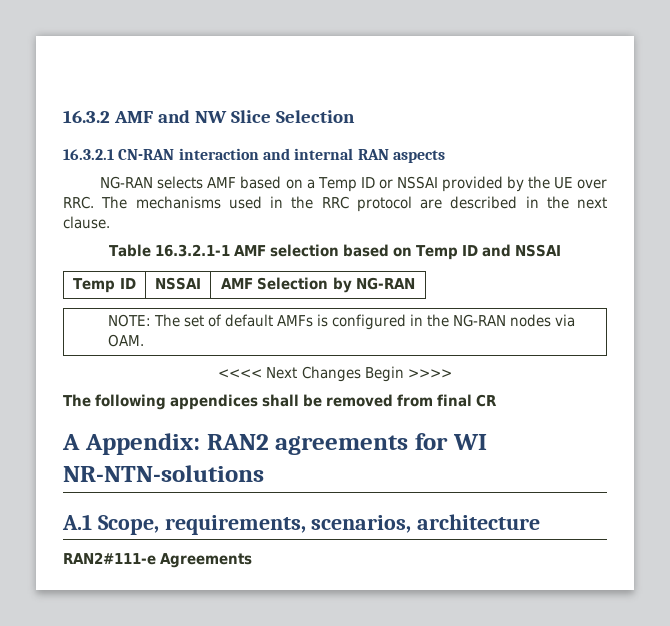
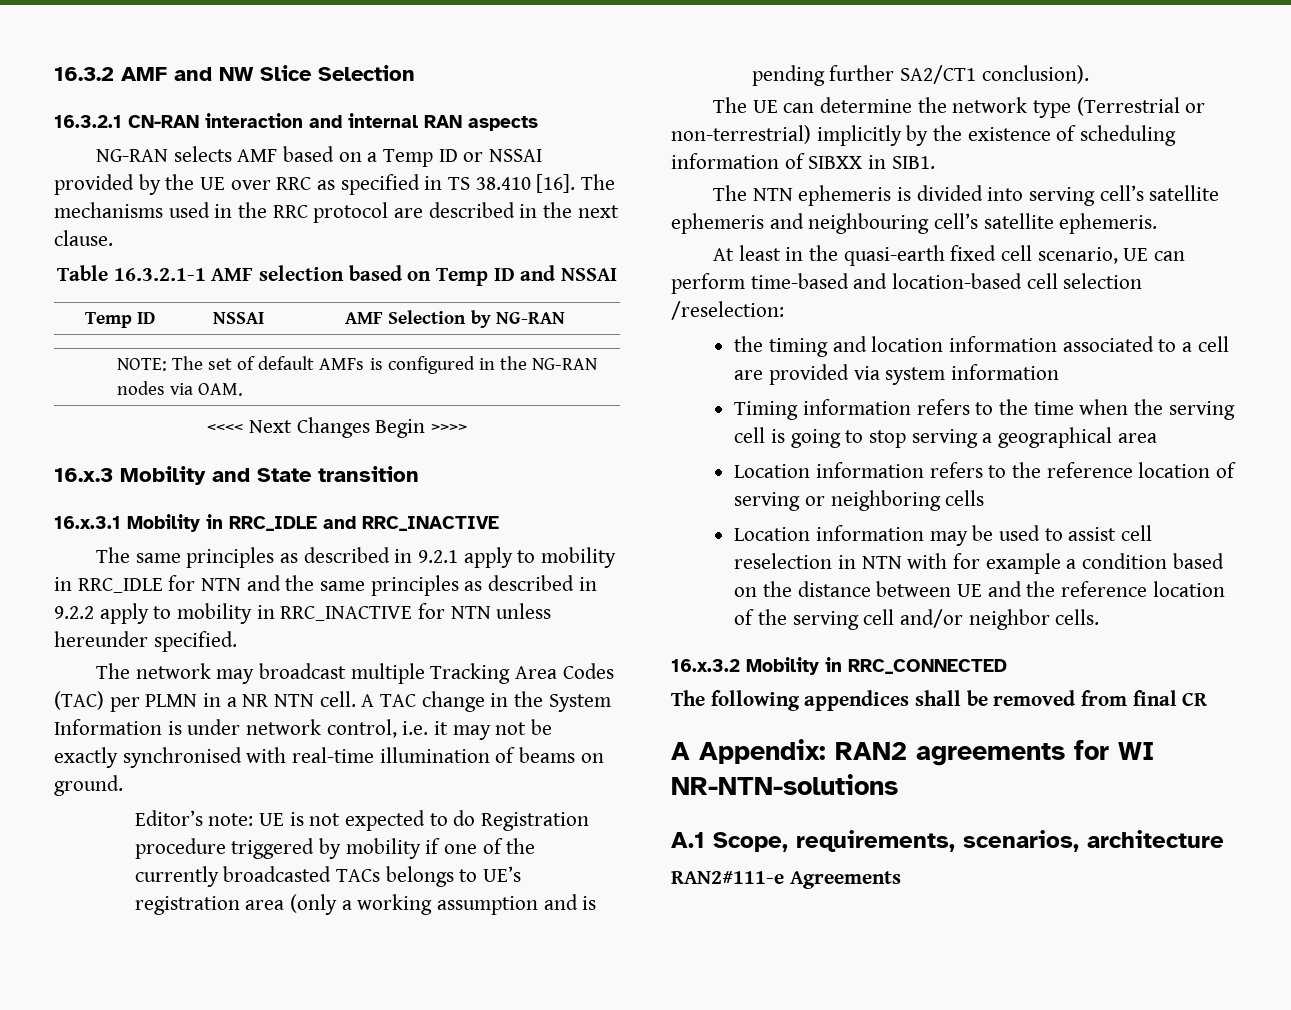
[63,196,94,209] RRC. -> [276,174,576,195] RRC as specified in TS 38.410 [16].
(452, 373) none -> [54,466,419,485] [54,514,499,532] [96,547,617,568] [54,575,597,596] [54,603,552,624] [54,631,237,652] [96,663,614,684] [54,691,611,712] [54,719,553,740] [54,747,604,768] [54,775,123,796] [134,810,589,831] [134,838,536,859] [134,866,521,887] [134,894,597,915] [751,65,1089,86] [713,97,1206,118] [671,125,1177,146] [671,153,935,169] [713,185,1220,206] [671,213,1158,234] [713,245,1186,266] [671,273,1143,294] [671,301,784,320] [734,336,1229,357] [734,364,1060,385] [734,399,1235,420] [734,427,1157,448] [734,462,1237,478] [734,490,985,511] [734,525,1153,546] [734,553,1224,574] [734,581,1225,597] [734,609,1100,630] [671,657,1007,675] // 16.x.3 Mobility and State transition // 16.x.3.1 Mobility in RRC_IDLE and RRC_INACTIVE // The same principles as described in 9.2.1 apply to mobility in RRC_IDLE for NTN and the same principles as described in 9.2.2 apply to mobility in RRC_INACTIVE for NTN unless hereunder specified. // The network may broadcast multiple Tracking Area Codes (TAC) per PLMN in a NR NTN cell. A TAC change in the System Information is under network control, i.e. it may not be exactly synchronised with real-time illumination of beams on ground. // Editor’s note: UE is not expected to do Registration procedure triggered by mobility if one of the currently broadcasted TACs belongs to UE’s registration area (only a working assumption and is pending further SA2/CT1 conclusion). // The UE can determine the network type (Terrestrial or non-terrestrial) implicitly by the existence of scheduling information of SIBXX in SIB1. // The NTN ephemeris is divided into serving cell’s satellite ephemeris and neighbouring cell’s satellite ephemeris. // At least in the quasi-earth fixed cell scenario, UE can perform time-based and location-based cell selection /reselection: // the timing and location information associated to a cell are provided via system information // Timing information refers to the time when the serving cell is going to stop serving a geographical area // Location information refers to the reference location of serving or neighboring cells // Location information may be used to assist cell reselection in NTN with for example a condition based on the distance between UE and the reference location of the serving cell and/or neighbor cells. // 16.x.3.2 Mobility in RRC_CONNECTED

